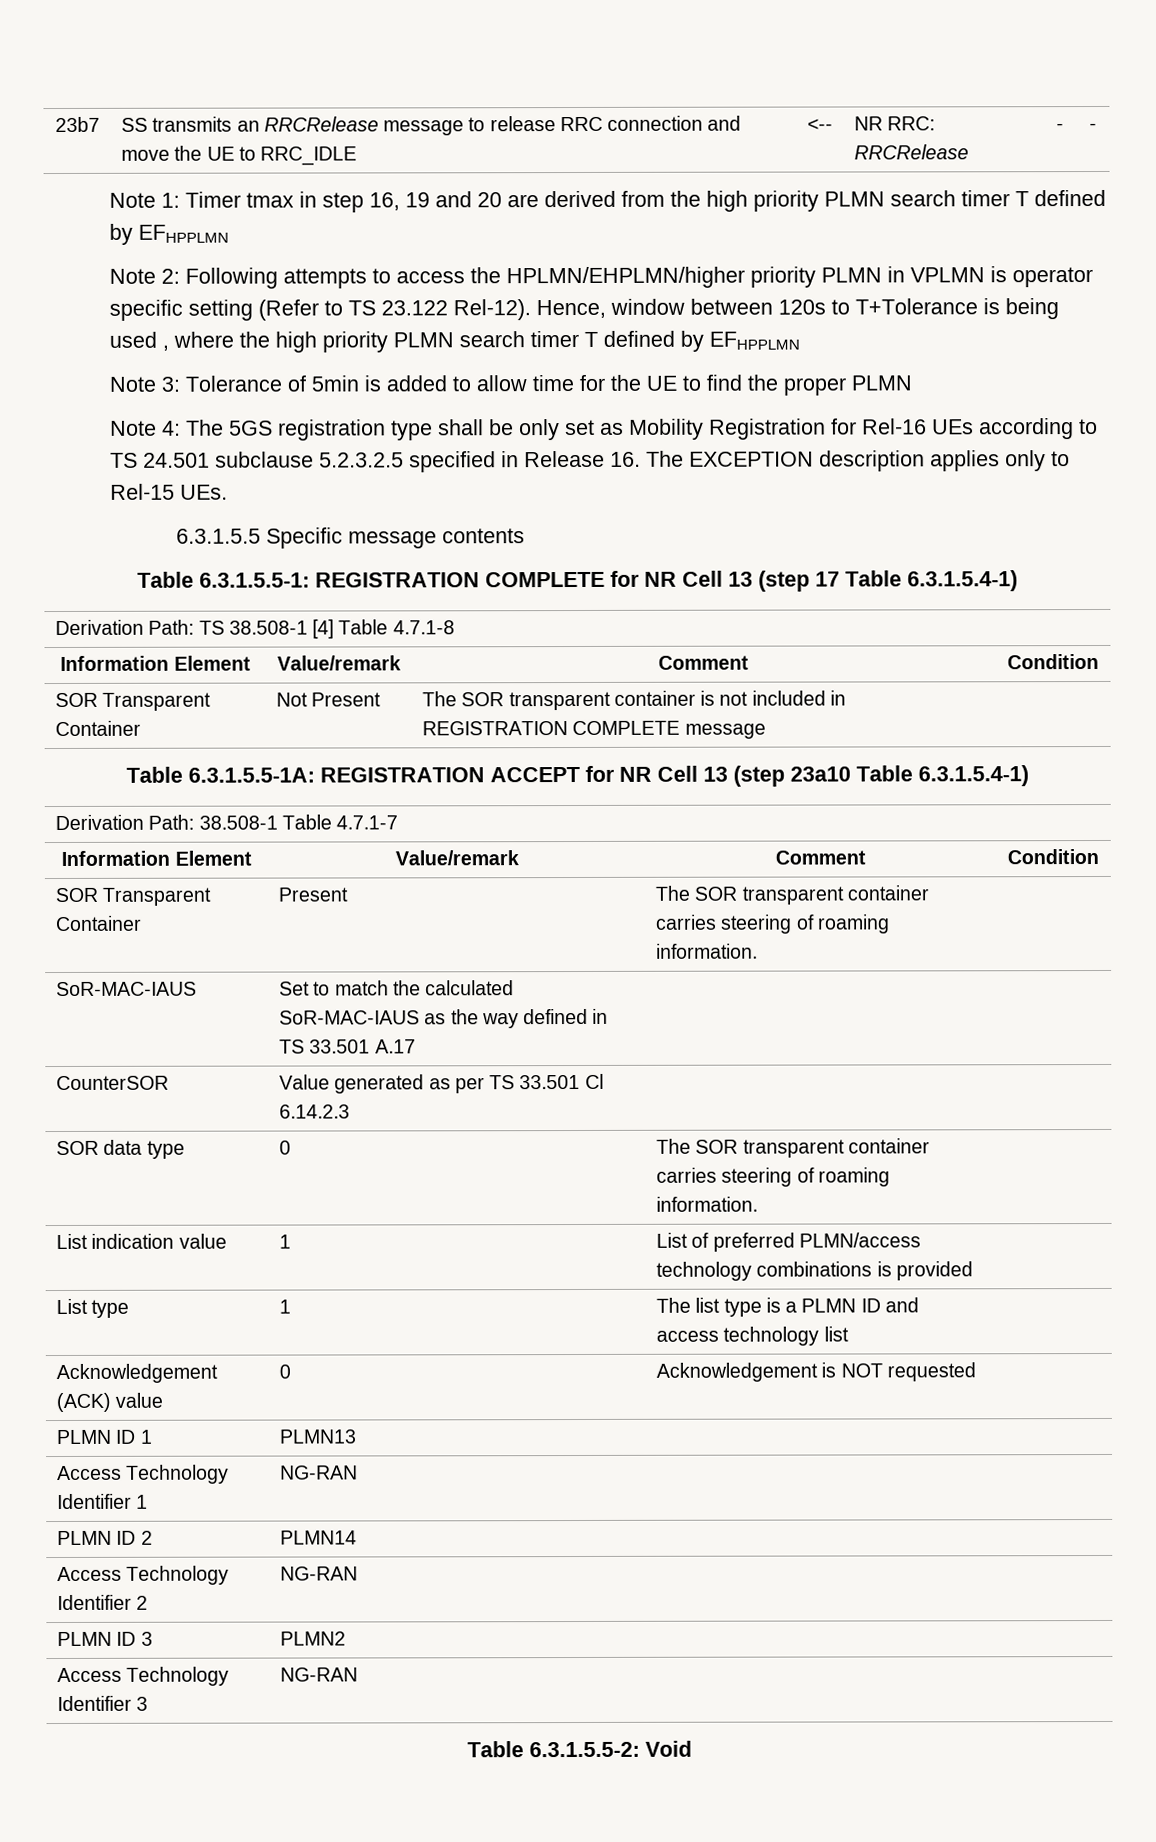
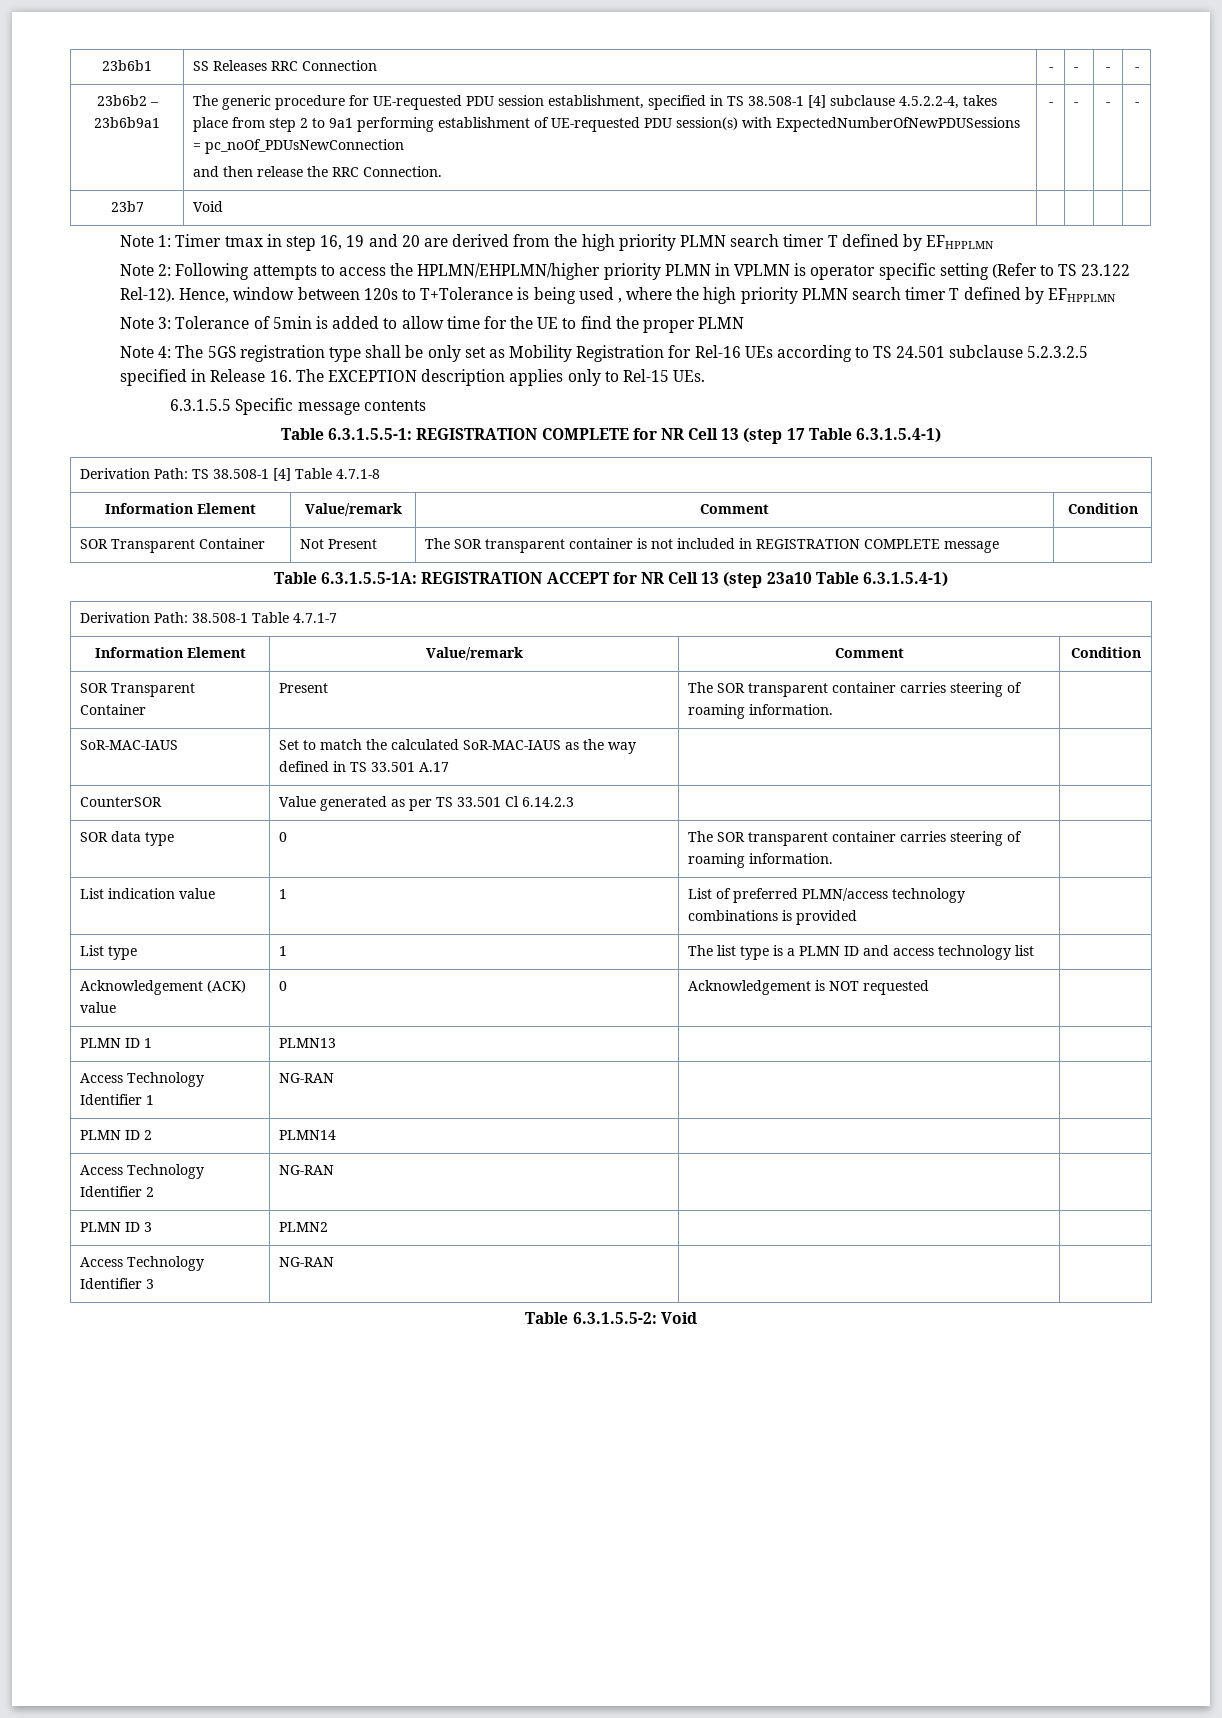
[55,116,100,133] 23b7 -> [102,60,152,71] 23b6b1
[152,115,742,136] [121,145,358,166] [807,118,833,131] [854,116,936,131] [854,144,970,160] [1055,123,1064,131] [1088,123,1097,131] transmits an RRCRelease message to release RRC connection and move the UE to RRC_IDLE | <-- | NR RRC: RRCRelease | - | - -> [213,60,378,71] [1048,67,1053,71] [1074,67,1079,71] [1106,67,1110,71] [1134,67,1139,71] [96,95,159,106] [94,117,160,128] [193,95,998,110] [193,117,1021,132] [193,139,405,154] [193,166,443,177] [1048,102,1053,106] [1074,102,1079,106] [1106,102,1110,106] [1134,102,1139,106] [110,201,144,212] [193,201,224,212] Releases RRC Connection | - | - | - | - // 23b6b2 – 23b6b9a1 | The generic procedure for UE-requested PDU session establishment, specified in TS 38.508-1 [4] subclause 4.5.2.2-4, takes place from step 2 to 9a1 performing establishment of UE-requested PDU session(s) with ExpectedNumberOfNewPDUSessions = pc_noOf_PDUsNewConnection // and then release the RRC Connection. | - | - | - | - // 23b7 | Void | | | |

